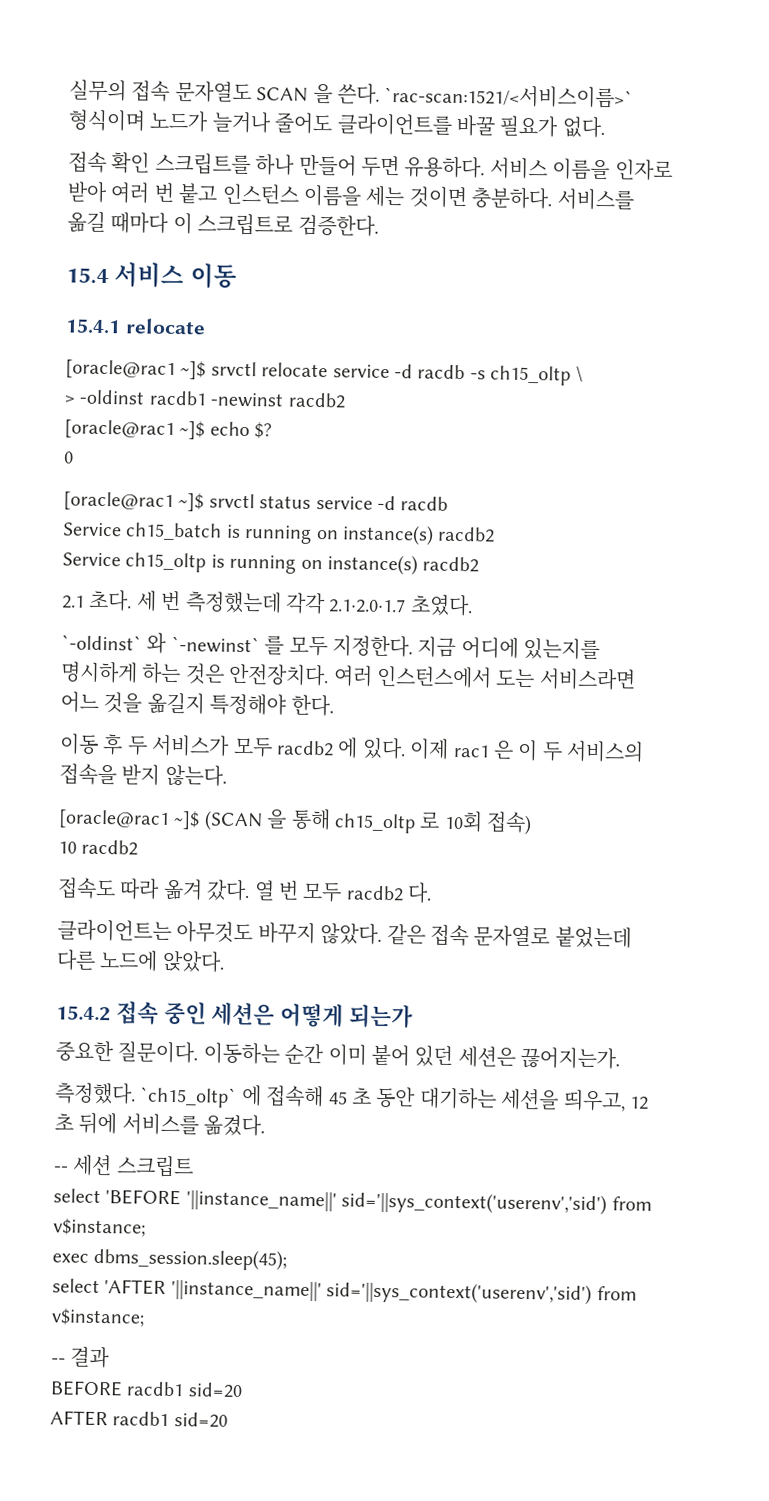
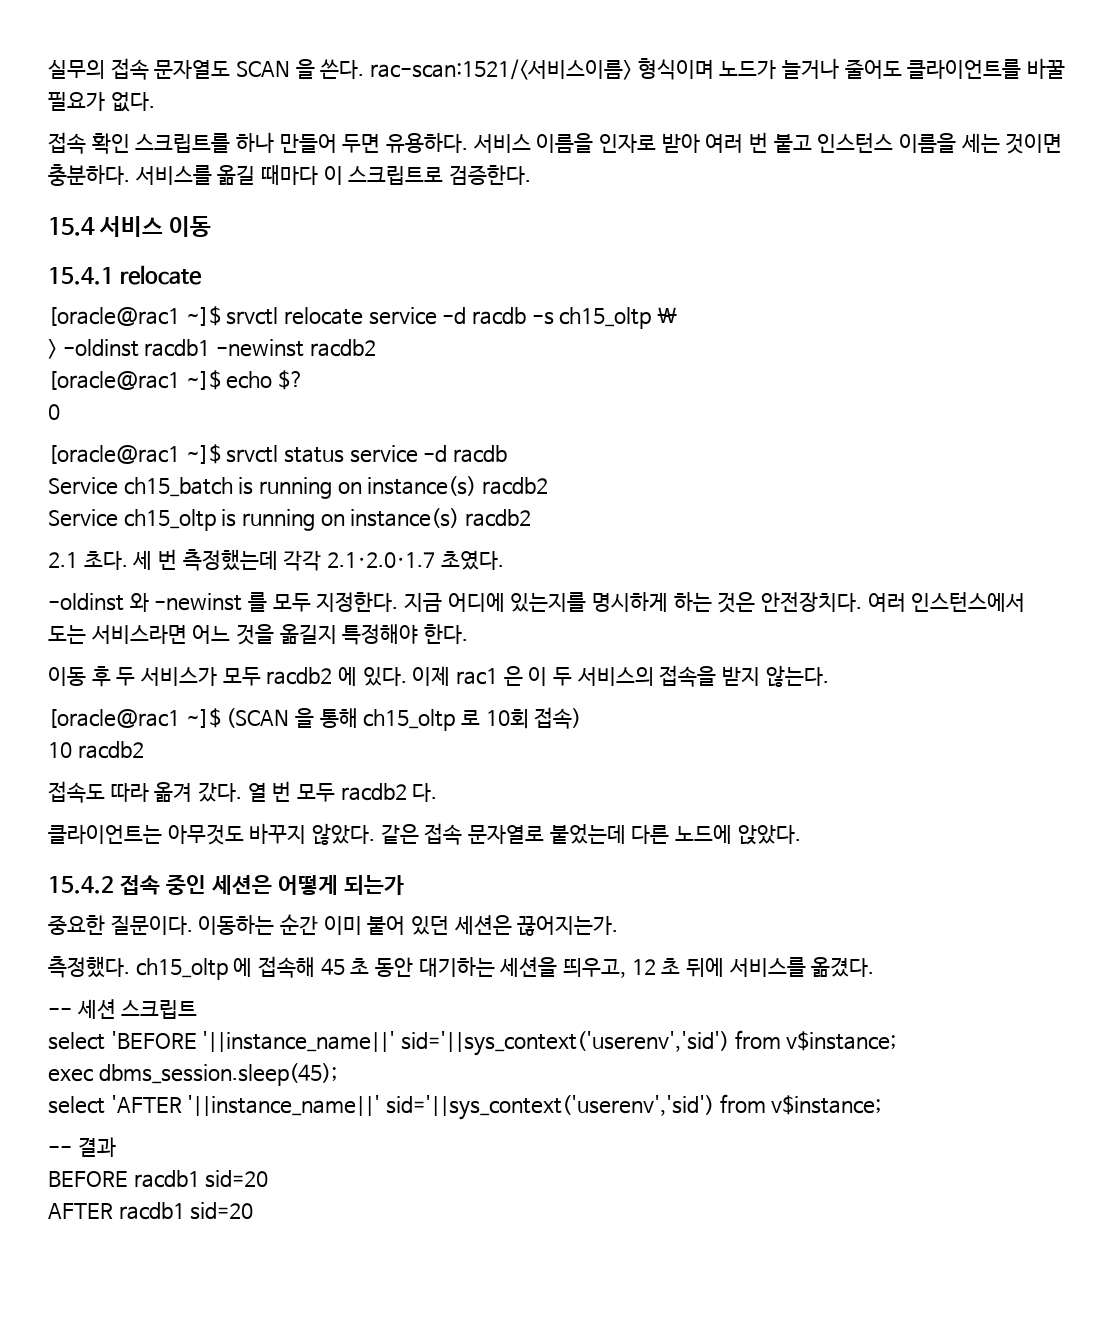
[384,83,634,109] `rac-scan:1521/<서비스이름>` -> [370,59,633,80] rac-scan:1521/<서비스이름>
[61,632,260,654] `-oldinst` 와 `-newinst` -> [48,593,243,612] -oldinst 와 -newinst
[139,1086,238,1108] `ch15_oltp` -> [135,958,228,980] ch15_oltp

